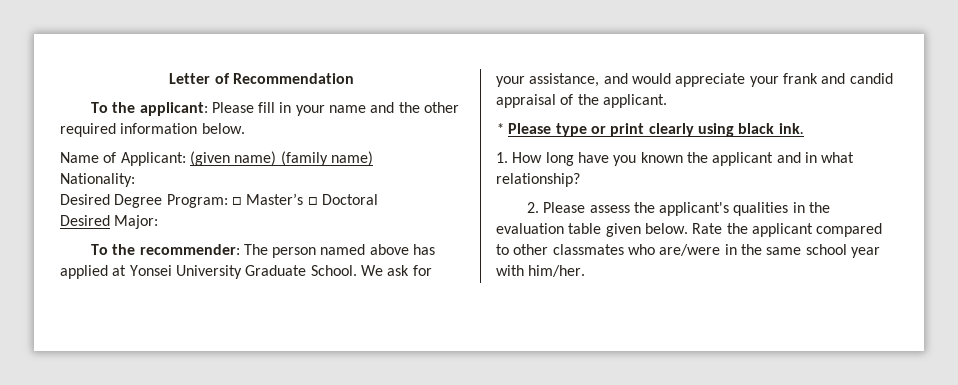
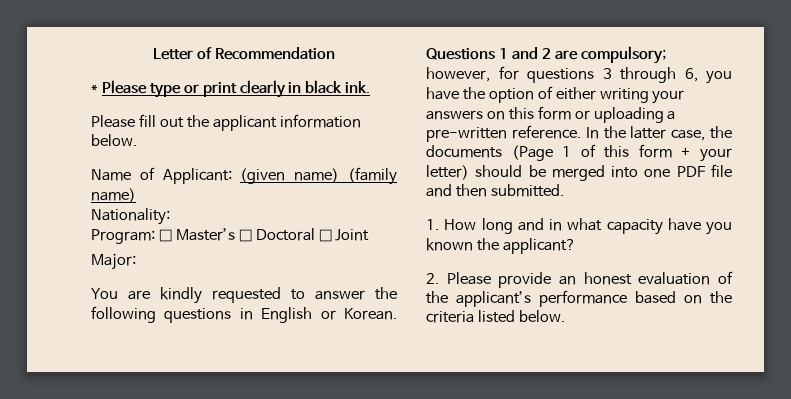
[90,102,460,116] [60,123,116,137] To the applicant: Please fill in your name and the other required -> [91,80,371,98] [91,114,277,131] * Please type or print clearly in black ink. // Please fill out the applicant
[60,194,163,208] Desired Degree -> (170, 216) none
[60,215,110,226] // Desired -> [318,229,370,242] □ Joint //
[90,244,436,258] [60,265,432,279] [496,73,893,87] [496,94,667,108] [496,123,804,137] [496,152,855,166] [496,173,580,187] [526,202,831,216] [496,223,883,237] [496,244,880,258] [496,265,586,277] To the recommender: The person named above has applied at Yonsei University Graduate School. We ask for your assistance, and would appreciate your frank and candid appraisal of the applicant. // * Please type or print clearly using black ink. // 1. How long have you known the applicant and in what relationship? // 2. Please assess the applicant's qualities in the evaluation table given below. Rate the applicant compared to other classmates who are/were in the same school year with him/her. -> [91,287,397,304] [91,306,397,323] [426,46,666,64] [426,66,732,84] [426,86,685,104] [426,106,676,123] [426,125,732,142] [426,144,732,162] [426,164,732,181] [426,184,564,197] [426,218,732,235] [426,238,576,254] [426,271,733,288] [426,290,732,307] [426,310,565,323] You are kindly requested to answer the following questions in English or Korean. Questions 1 and 2 are compulsory; however, for questions 3 through 6, you have the option of either writing your answers on this form or uploading a pre-written reference. In the latter case, the documents (Page 1 of this form + your letter) should be merged into one PDF file and then submitted. // 1. How long and in what capacity have you known the applicant? // 2. Please provide an honest evaluation of the applicant’s performance based on the criteria listed below.

